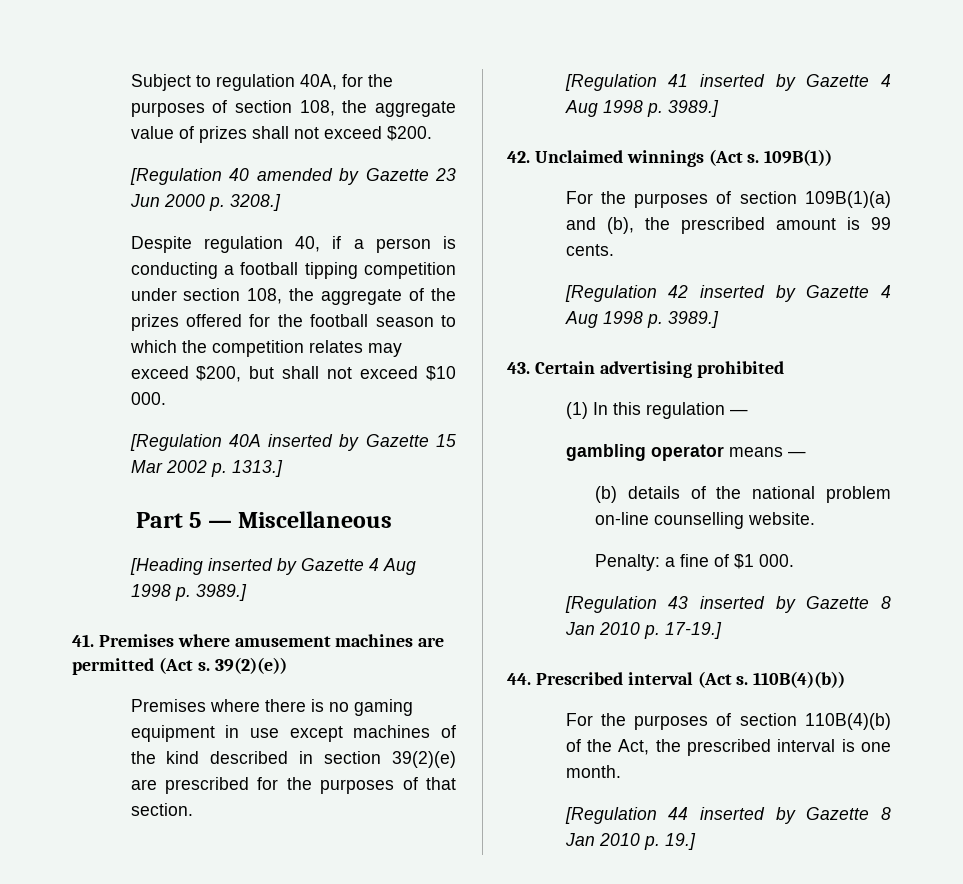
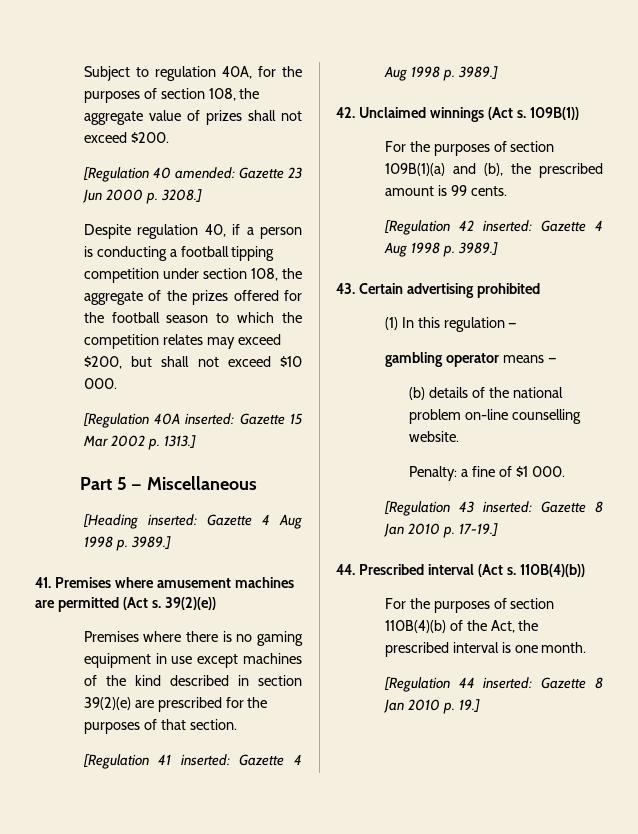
[256,168,360,185] amended by -> [174,167,235,179] amended:
[268,434,360,451] inserted by -> [185,413,235,425] inserted:
[207,558,297,575] inserted by -> [147,514,197,526] inserted:
[699,74,796,91] inserted by -> [180,754,230,766] inserted:
[699,285,796,302] inserted by -> [482,220,532,232] inserted:
[699,596,796,613] inserted by -> [482,501,532,513] inserted:
[699,807,796,824] inserted by -> [483,677,533,689] inserted:

